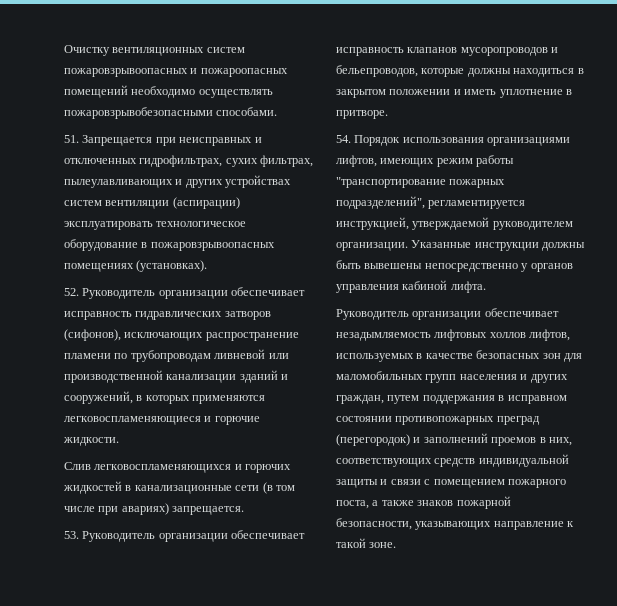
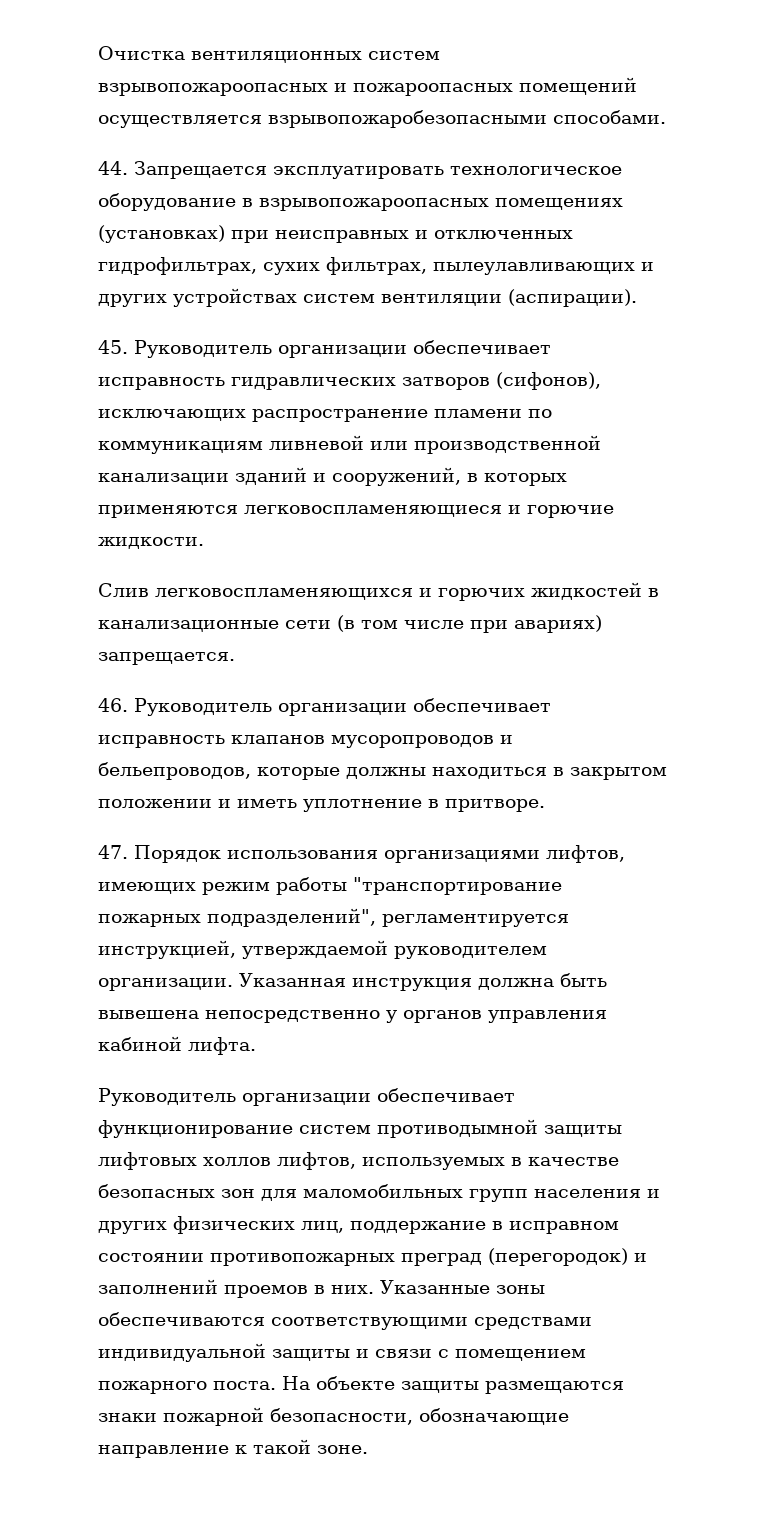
[64,45,110,56] Очистку -> [98,46,185,60] Очистка
[64,68,188,77] пожаровзрывоопасных -> [98,83,328,96] взрывопожароопасных
[131,86,273,98] [64,107,278,119] [64,135,153,146] необходимо осуществлять пожаровзрывобезопасными способами. // 51. Запрещается -> [98,110,666,128] [98,161,622,179] [98,193,623,211] [98,225,225,243] осуществляется взрывопожаробезопасными способами. // 44. Запрещается эксплуатировать технологическое оборудование в взрывопожароопасных помещениях (установках)
[172,197,240,209] [64,221,247,230] [64,239,275,251] [64,260,208,272] [64,288,79,296] (аспирации) эксплуатировать технологическое оборудование в пожаровзрывоопасных помещениях (установках). // 52. -> [508,289,637,307] [98,340,128,354] (аспирации). // 45.
[130,350,211,362] трубопроводам -> [98,441,263,454] коммуникациям
[64,531,79,539] 53. -> [98,698,128,712] 46.
[336,135,351,143] 54. -> [98,845,128,859] 47.
[411,240,586,251] [336,260,423,269] Указанные инструкции должны быть вывешены -> [239,973,607,991] [98,1010,199,1019] Указанная инструкция должна быть вывешена
[336,332,431,341] незадымляемость -> [98,1119,622,1138] функционирование систем противодымной защиты
[336,395,495,404] граждан, путем поддержания -> [173,1216,486,1234] физических лиц, поддержание
[548,437,572,446] [336,458,476,467] них, соответствующих средств -> [331,1280,545,1294] [98,1312,592,1330] них. Указанные зоны обеспечиваются соответствующими средствами
[336,500,454,509] поста, а также знаков -> [213,1376,624,1394] [98,1413,157,1422] поста. На объекте защиты размещаются знаки
[415,521,492,530] указывающих -> [419,1408,569,1425] обозначающие

